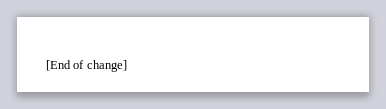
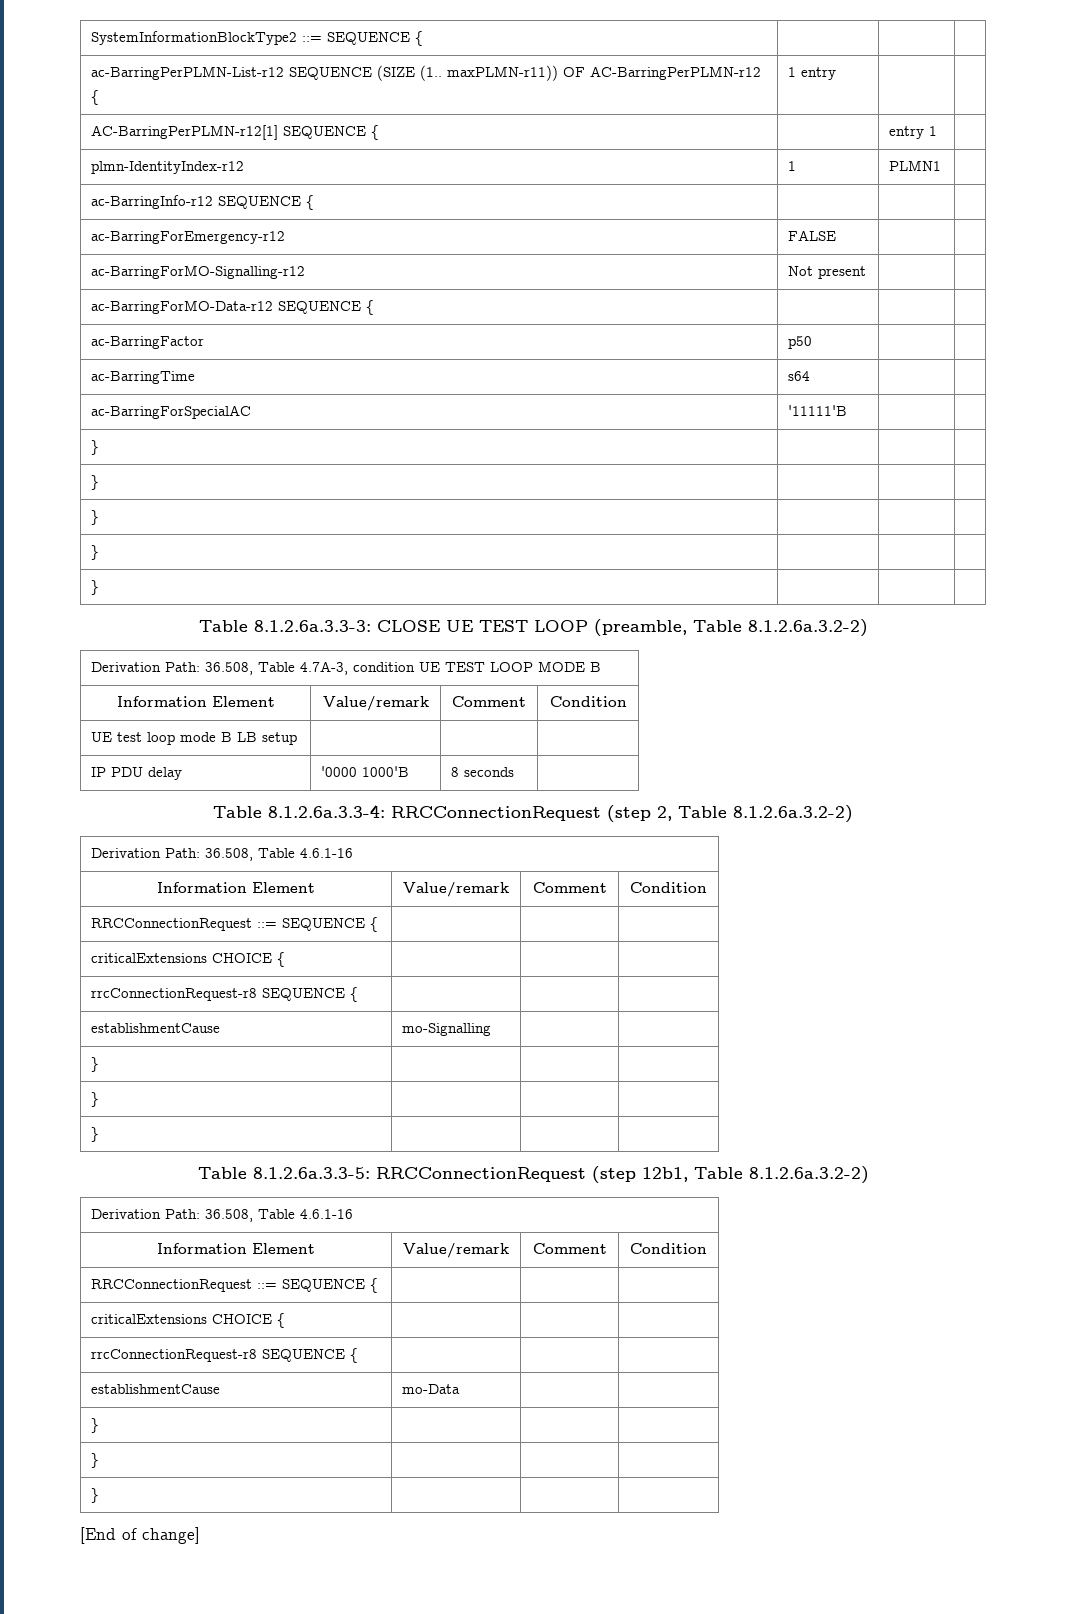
(46, 65) none -> [91,31,424,46] [91,65,762,81] [91,90,100,105] [788,67,837,80] [91,125,380,140] [889,126,938,139] [91,161,245,174] [788,161,797,171] [889,160,942,171] [91,195,315,210] [91,231,286,244] [788,230,837,241] [91,265,306,279] [788,266,867,279] [91,300,375,315] [91,336,205,349] [788,336,813,349] [91,371,196,384] [788,371,811,381] [91,405,252,419] [788,405,848,416] [91,440,100,455] [91,475,100,490] [91,510,100,525] [91,545,100,560] [91,580,100,595] [198,619,868,637] [91,661,602,675] [116,696,275,707] [322,696,429,711] [452,696,526,707] [549,696,627,707] [91,732,298,745] [91,767,183,780] [321,766,410,777] [451,767,515,777] [213,805,853,823] [91,848,354,861] [157,882,315,893] [403,882,509,897] [532,882,607,893] [630,882,708,893] [91,917,379,932] [91,952,286,967] [91,987,359,1002] [91,1023,221,1033] [402,1023,492,1036] [91,1057,100,1072] [91,1092,100,1107] [91,1127,100,1142] [197,1166,869,1184] [91,1209,354,1222] [157,1243,315,1254] [403,1243,509,1258] [532,1243,607,1254] [630,1243,708,1254] [91,1278,379,1293] [91,1313,286,1328] [91,1348,359,1363] [91,1384,221,1394] [402,1384,461,1394] [91,1418,100,1433] [91,1453,100,1468] [91,1488,100,1503] SystemInformationBlockType2 ::= SEQUENCE { | | | // ac-BarringPerPLMN-List-r12 SEQUENCE (SIZE (1.. maxPLMN-r11)) OF AC-BarringPerPLMN-r12 { | 1 entry | | // AC-BarringPerPLMN-r12[1] SEQUENCE { | | entry 1 | // plmn-IdentityIndex-r12 | 1 | PLMN1 | // ac-BarringInfo-r12 SEQUENCE { | | | // ac-BarringForEmergency-r12 | FALSE | | // ac-BarringForMO-Signalling-r12 | Not present | | // ac-BarringForMO-Data-r12 SEQUENCE { | | | // ac-BarringFactor | p50 | | // ac-BarringTime | s64 | | // ac-BarringForSpecialAC | '11111'B | | // } | | | // } | | | // } | | | // } | | | // } | | | // Table 8.1.2.6a.3.3-3: CLOSE UE TEST LOOP (preamble, Table 8.1.2.6a.3.2-2) // Derivation Path: 36.508, Table 4.7A-3, condition UE TEST LOOP MODE B // Information Element | Value/remark | Comment | Condition // UE test loop mode B LB setup | | | // IP PDU delay | '0000 1000'B | 8 seconds | // Table 8.1.2.6a.3.3-4: RRCConnectionRequest (step 2, Table 8.1.2.6a.3.2-2) // Derivation Path: 36.508, Table 4.6.1-16 // Information Element | Value/remark | Comment | Condition // RRCConnectionRequest ::= SEQUENCE { | | | // criticalExtensions CHOICE { | | | // rrcConnectionRequest-r8 SEQUENCE { | | | // establishmentCause | mo-Signalling | | // } | | | // } | | | // } | | | // Table 8.1.2.6a.3.3-5: RRCConnectionRequest (step 12b1, Table 8.1.2.6a.3.2-2) // Derivation Path: 36.508, Table 4.6.1-16 // Information Element | Value/remark | Comment | Condition // RRCConnectionRequest ::= SEQUENCE { | | | // criticalExtensions CHOICE { | | | // rrcConnectionRequest-r8 SEQUENCE { | | | // establishmentCause | mo-Data | | // } | | | // } | | | // } | | | //

